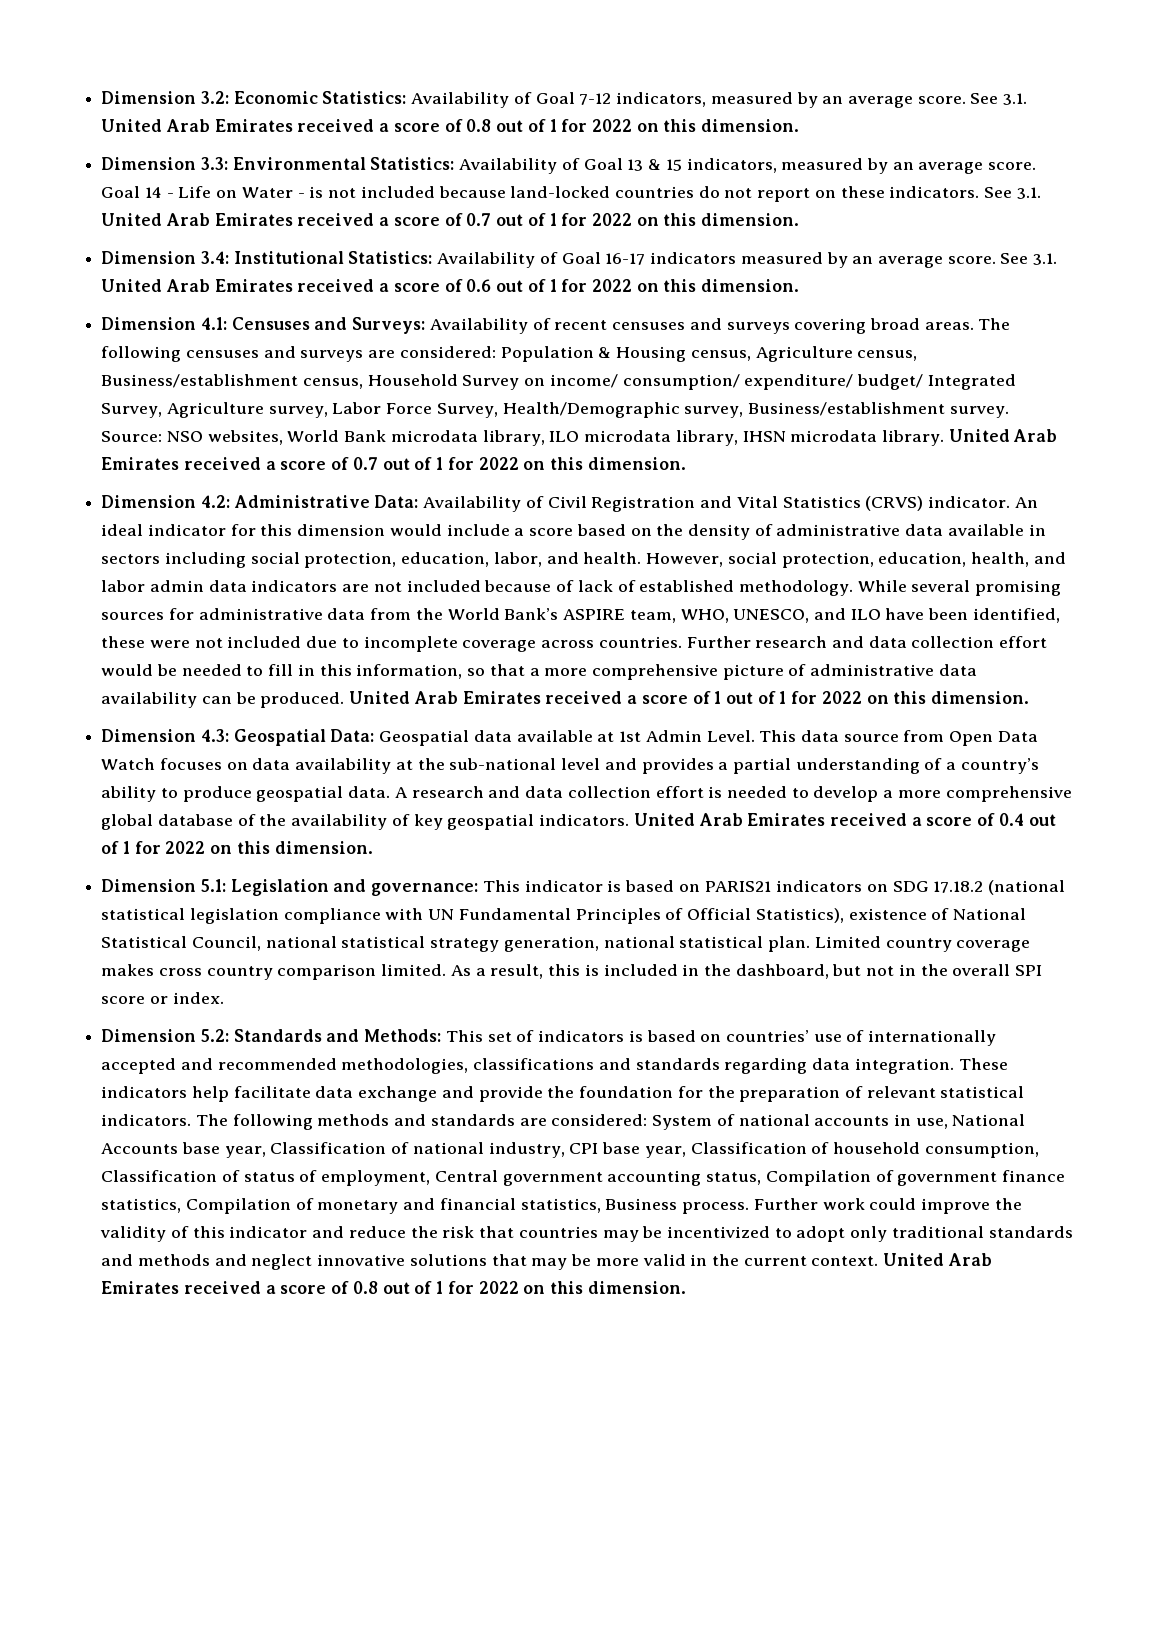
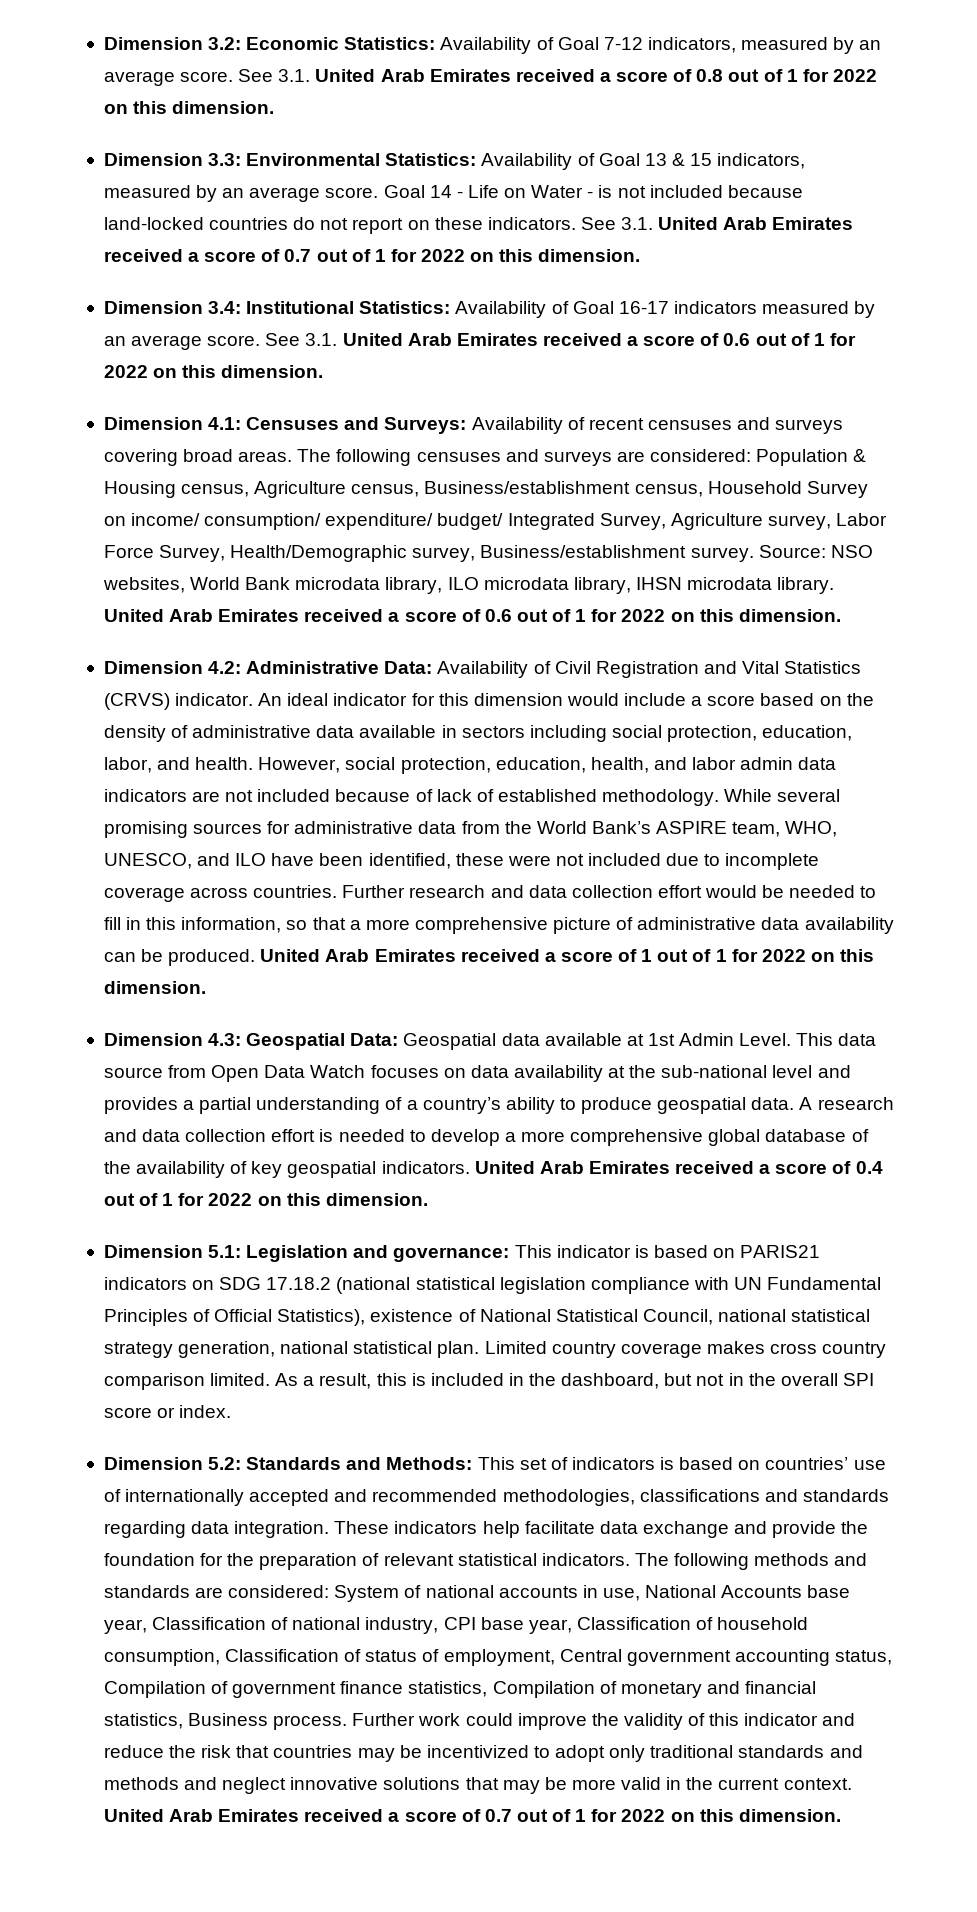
[352,457,378,470] 0.7 -> [484,609,512,622] 0.6
[352,1281,378,1294] 0.8 -> [484,1809,512,1822] 0.7

